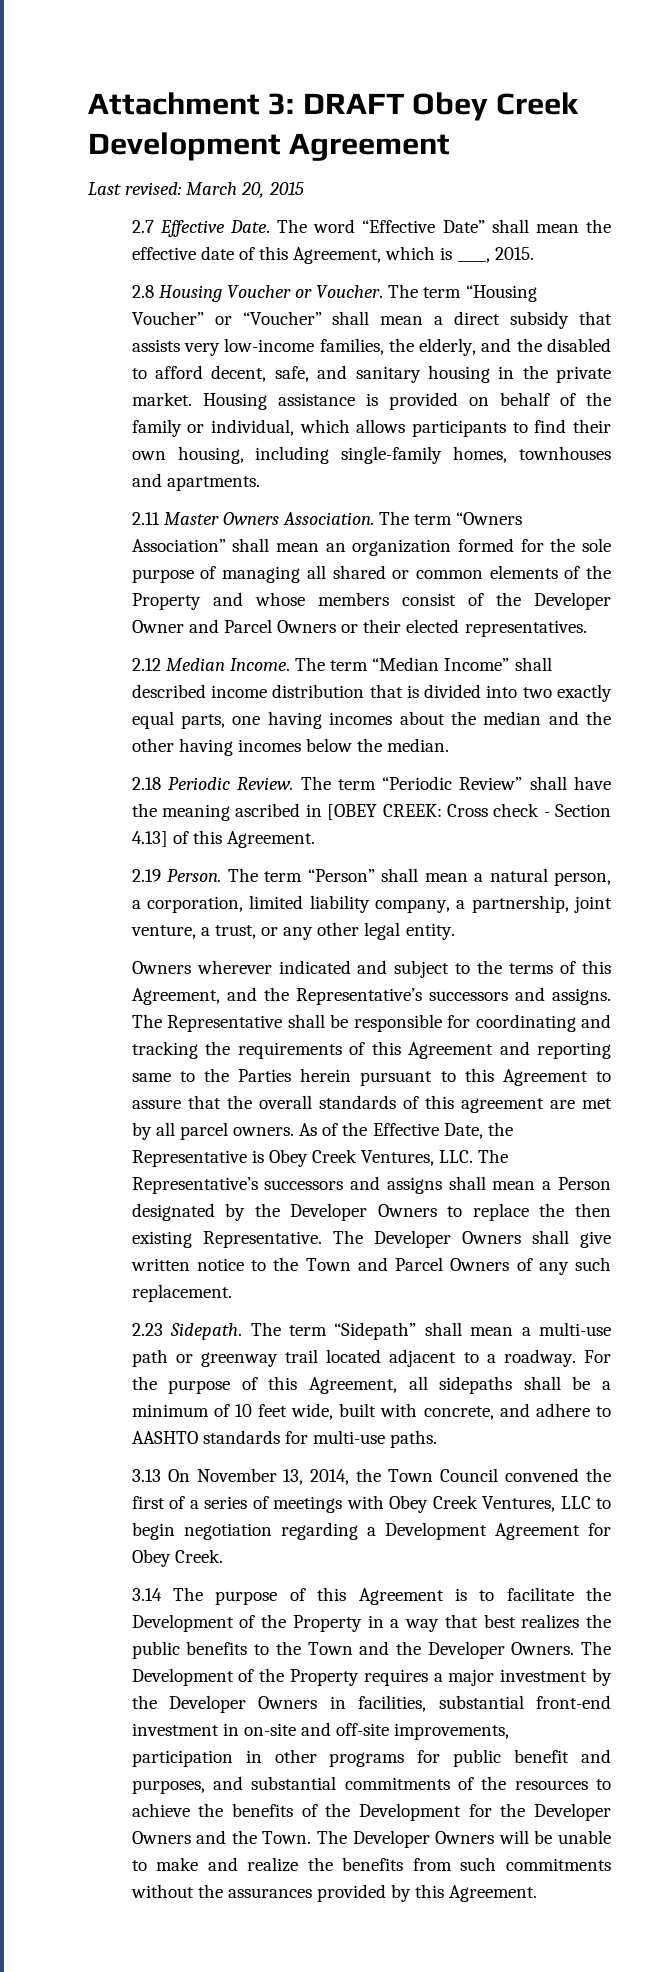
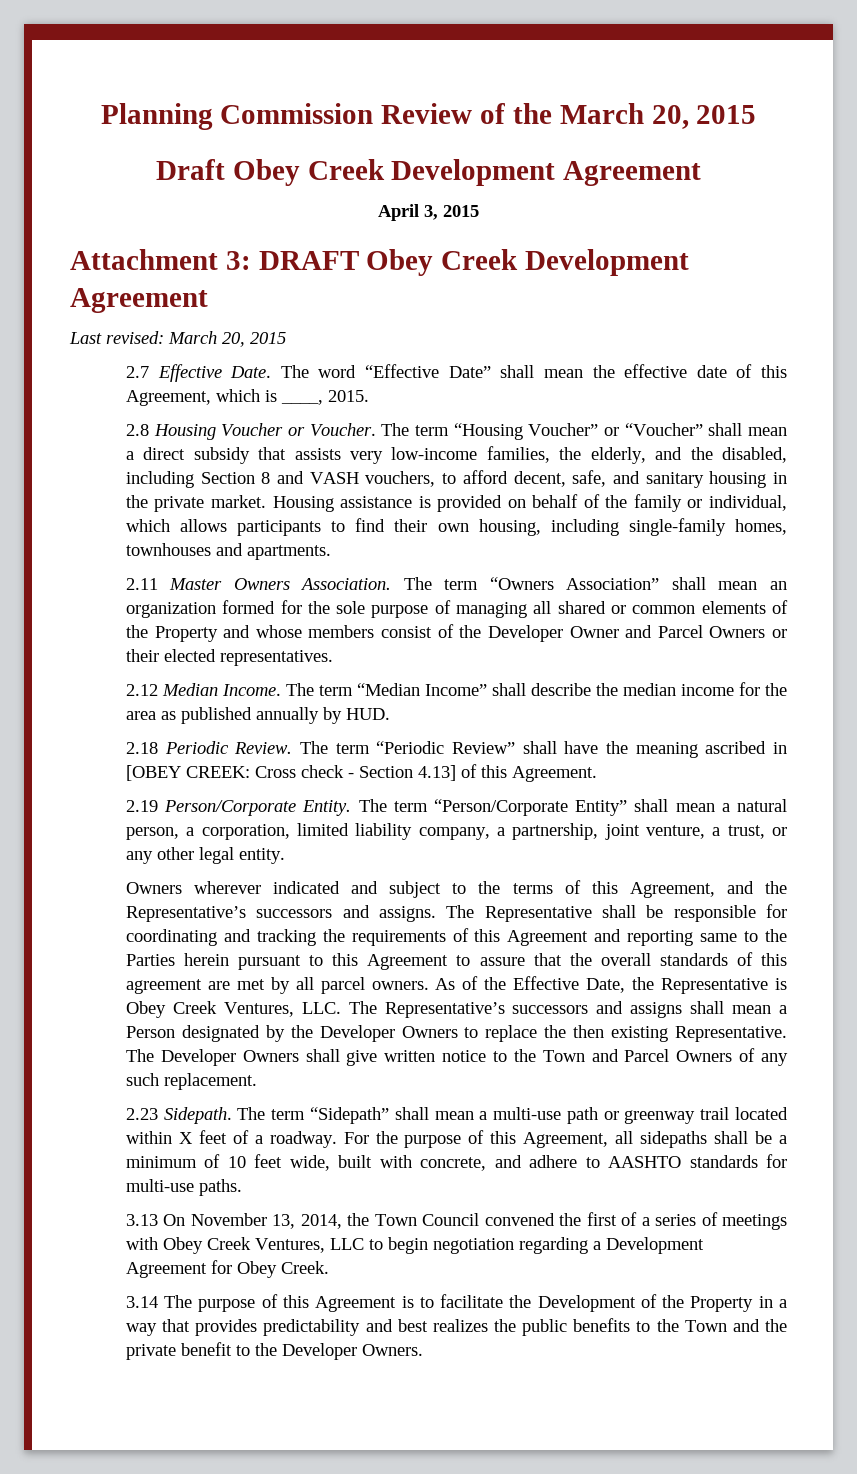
(88, 103) none -> [100,103,757,130] [155,159,702,186] [378,204,479,221] Planning Commission Review of the March 20, 2015 // Draft Obey Creek Development Agreement // April 3, 2015 //
[547,338,611,352] disabled -> [722,447,787,463] [125,471,436,488] disabled, including Section 8 and VASH vouchers,
[131,684,613,702] [131,711,612,729] [131,738,450,756] described income distribution that is divided into two exactly equal parts, one having incomes about the median and the other having incomes below the median. -> [530,682,788,696] [125,707,390,724] describe the median income for the area as published annually by HUD.
[167,868,375,882] Person. The term “Person” -> [164,799,628,816] Person/Corporate Entity. The term “Person/Corporate Entity”
[389,1349,479,1367] adjacent to -> [125,1130,249,1144] within X feet of
(478, 1621) none -> [195,1319,393,1336] provides predictability and
[427,1641,611,1659] [131,1668,612,1686] [131,1695,612,1713] [131,1722,510,1740] [131,1749,611,1767] [131,1776,611,1794] [131,1803,611,1821] [131,1830,611,1848] [131,1857,611,1872] [130,1884,538,1902] Developer Owners. The Development of the Property requires a major investment by the Developer Owners in facilities, substantial front-end investment in on-site and off-site improvements, participation in other programs for public benefit and purposes, and substantial commitments of the resources to achieve the benefits of the Development for the Developer Owners and the Town. The Developer Owners will be unable to make and realize the benefits from such commitments without the assurances provided by this Agreement. -> [125,1342,423,1360] private benefit to the Developer Owners.

